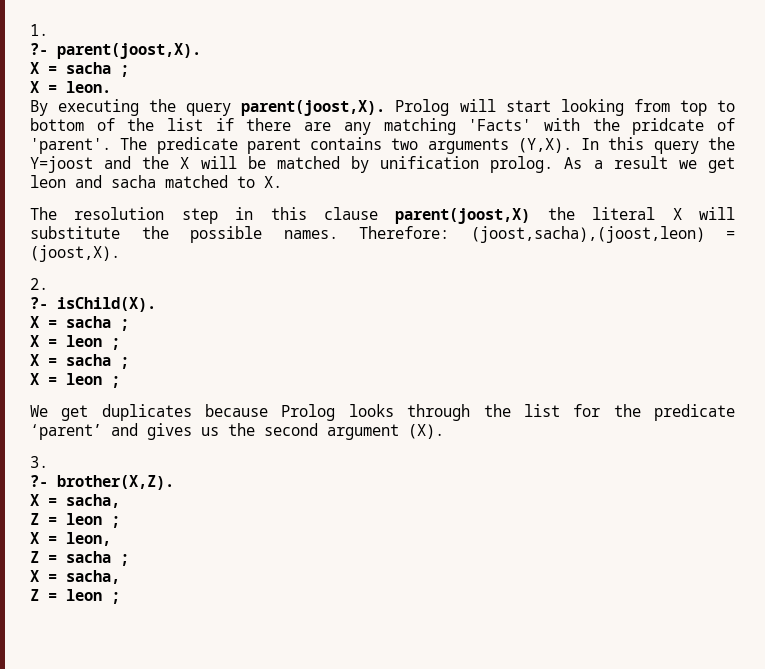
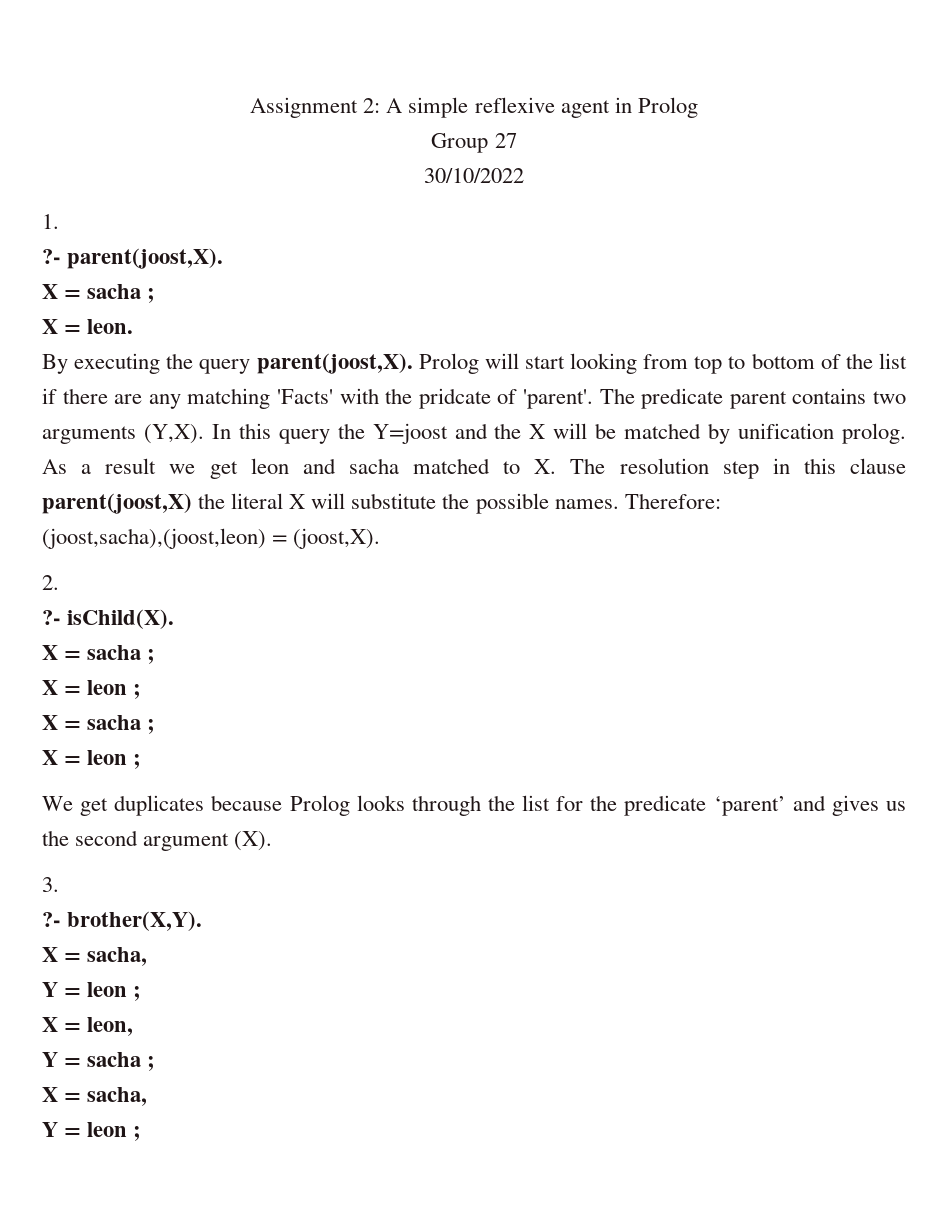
(30, 30) none -> [250,97,698,118] [431,133,517,153] [424,168,524,183] Assignment 2: A simple reflexive agent in Prolog // Group 27 // 30/10/2022 //
(282, 182) // -> (557, 466) none
[57,475,174,490] [30,494,120,508] [30,513,39,525] brother(X,Z). // X = sacha, // Z -> [67,911,203,931] [42,947,148,966] [42,982,58,997] brother(X,Y). // X = sacha, // Y
[30,551,39,563] Z -> [42,1052,58,1067] Y
[30,589,39,601] Z -> [42,1122,58,1137] Y

